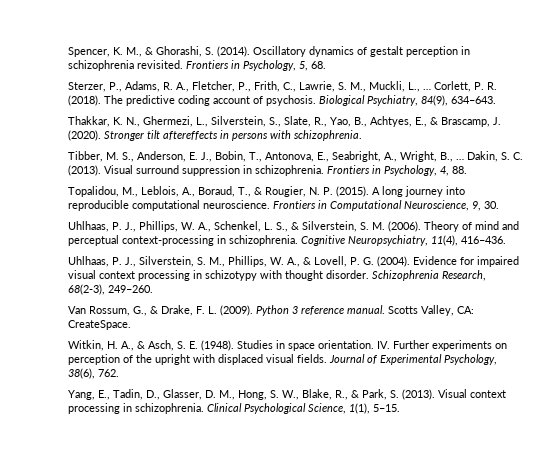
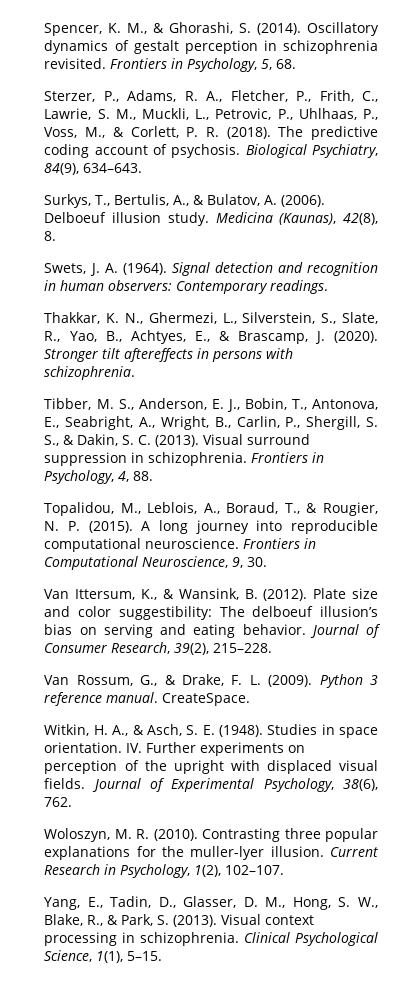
[422,89,431,90] … -> [215,108,379,120] [44,127,124,138] Petrovic, P., Uhlhaas, P., Voss, M., &
(496, 100) none -> [44,194,326,208] [44,212,378,226] [44,231,57,241] [44,262,378,276] [44,280,329,294] // Surkys, T., Bertulis, A., & Bulatov, A. (2006). Delboeuf illusion study. Medicina (Kaunas), 42(8), 8. // Swets, J. A. (1964). Signal detection and recognition in human observers: Contemporary readings.
[455,159,464,160] … -> [236,416,379,430] [44,435,75,446] Carlin, P., Shergill, S. S., &
[67,221,519,232] [67,235,506,246] [67,256,519,267] [67,270,486,281] [67,284,153,295] Uhlhaas, P. J., Phillips, W. A., Schenkel, L. S., & Silverstein, S. M. (2006). Theory of mind and perceptual context-processing in schizophrenia. Cognitive Neuropsychiatry, 11(4), 416–436. // Uhlhaas, P. J., Silverstein, S. M., Phillips, W. A., & Lovell, P. G. (2004). Evidence for impaired visual context processing in schizotypy with thought disorder. Schizophrenia Research, 68(2-3), 249–260. -> [44,588,379,601] [44,606,378,620] [44,624,381,638] [44,642,273,655] Van Ittersum, K., & Wansink, B. (2012). Plate size and color suggestibility: The delboeuf illusion’s bias on serving and eating behavior. Journal of Consumer Research, 39(2), 215–228.
[387,305,474,316] Scotts Valley, CA: -> (159, 697) none
(119, 373) none -> [44,828,378,842] [44,846,378,860] [44,864,285,878] // Woloszyn, M. R. (2010). Contrasting three popular explanations for the muller-lyer illusion. Current Research in Psychology, 1(2), 102–107.

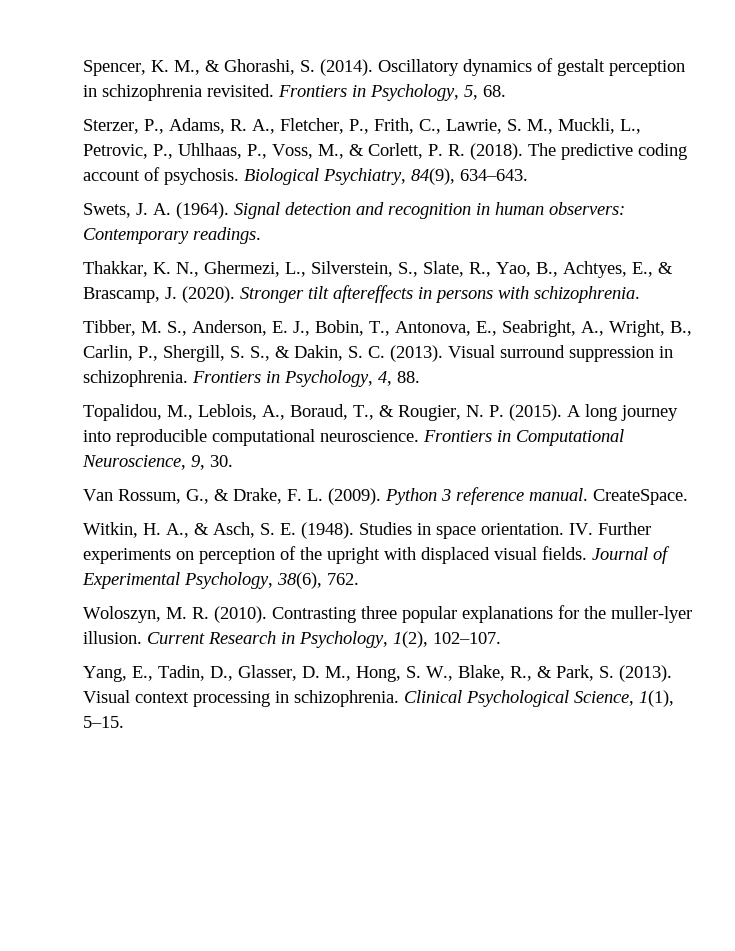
[44,194,326,208] [44,212,378,226] [44,231,57,241] // Surkys, T., Bertulis, A., & Bulatov, A. (2006). Delboeuf illusion study. Medicina (Kaunas), 42(8), 8. -> (528, 175) none
[44,588,379,601] [44,606,378,620] [44,624,381,638] [44,642,273,655] // Van Ittersum, K., & Wansink, B. (2012). Plate size and color suggestibility: The delboeuf illusion’s bias on serving and eating behavior. Journal of Consumer Research, 39(2), 215–228. -> (233, 461) none

